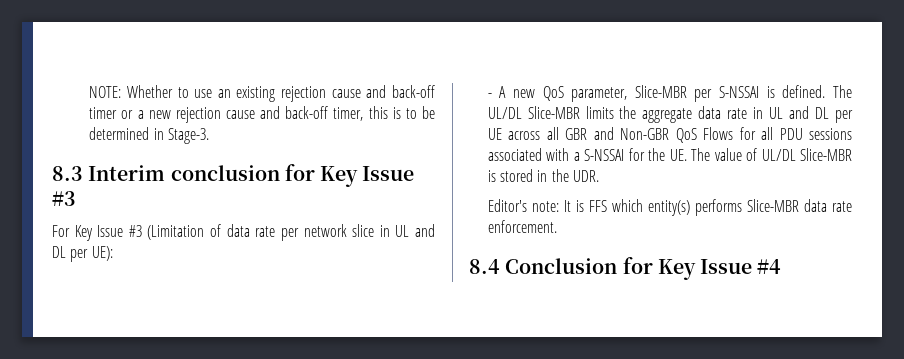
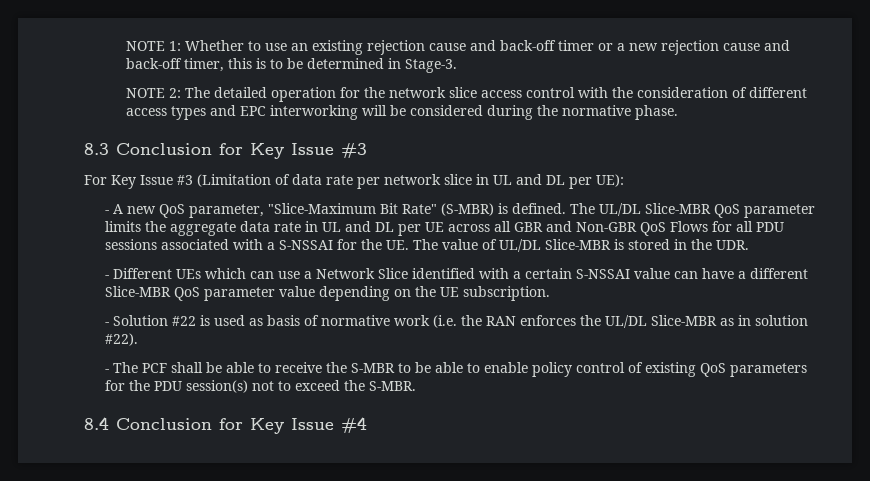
[89,86,122,98] NOTE: -> [125,41,181,51] NOTE 1:
(209, 136) none -> [125,87,807,102] [125,105,678,120] // NOTE 2: The detailed operation for the network slice access control with the consideration of different access types and EPC interworking will be considered during the normative phase.
[88,165,280,181] Interim conclusion -> [116,143,212,155] Conclusion
[634,85,760,102] Slice-MBR per S-NSSAI -> [267,203,494,216] "Slice-Maximum Bit Rate" (S-MBR)
(580, 112) none -> [713,204,815,218] QoS parameter
[487,199,852,216] [487,220,557,233] Editor's note: It is FFS which entity(s) performs Slice-MBR data rate enforcement. -> [104,268,808,279] [104,286,550,301] [104,315,808,328] [104,333,138,346] [104,362,807,377] [104,380,416,393] - Different UEs which can use a Network Slice identified with a certain S-NSSAI value can have a different Slice-MBR QoS parameter value depending on the UE subscription. // - Solution #22 is used as basis of normative work (i.e. the RAN enforces the UL/DL Slice-MBR as in solution #22). // - The PCF shall be able to receive the S-MBR to be able to enable policy control of existing QoS parameters for the PDU session(s) not to exceed the S-MBR.

